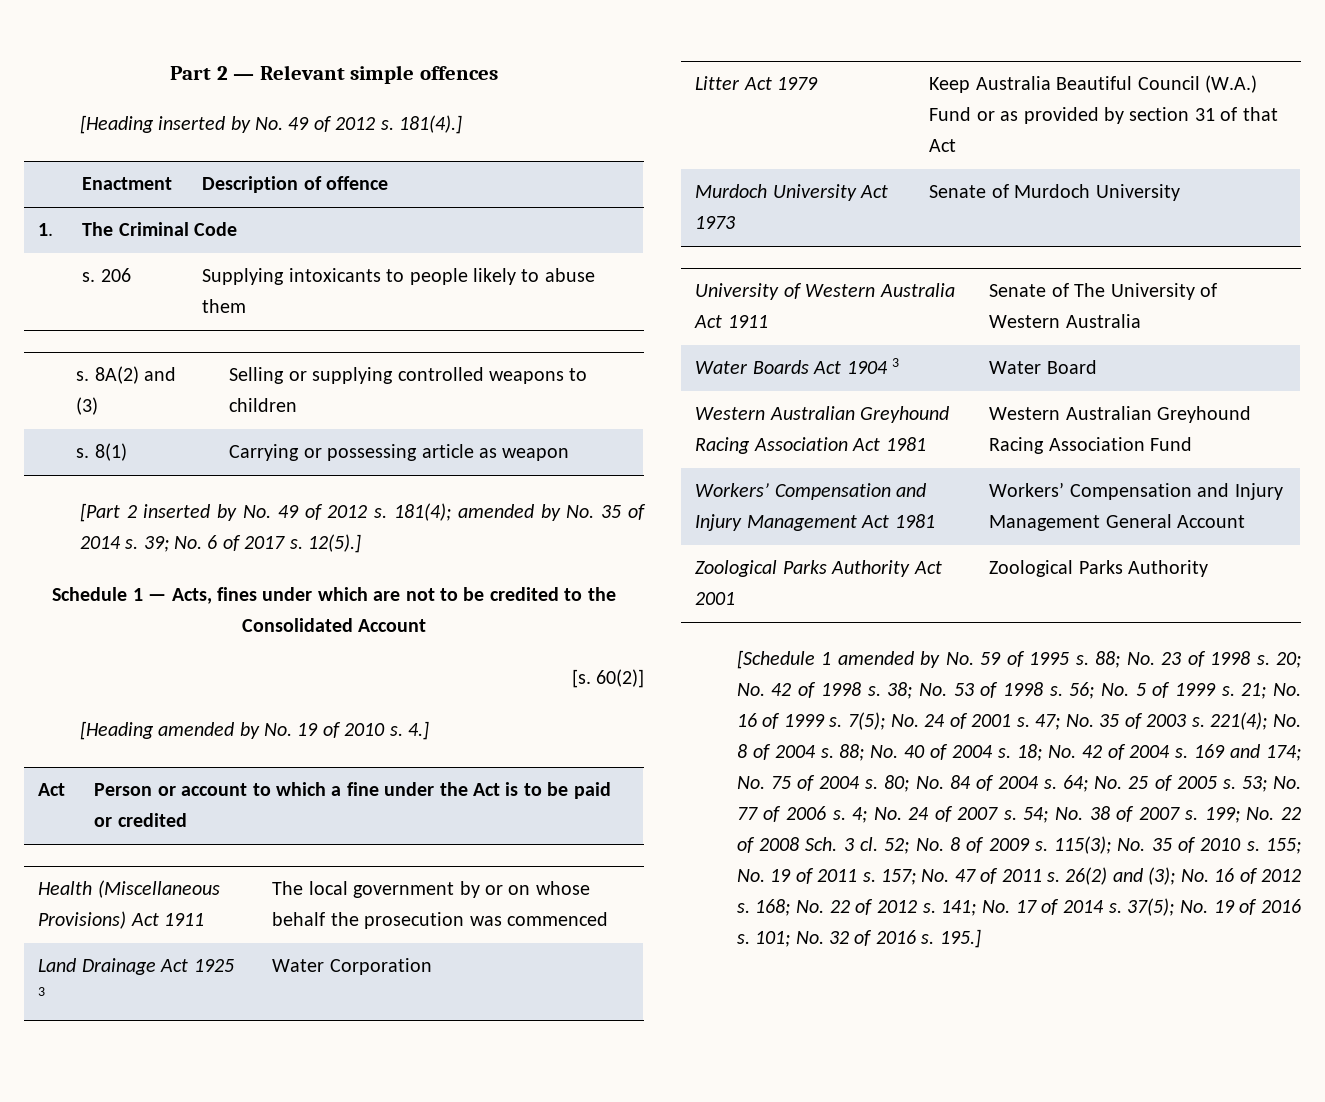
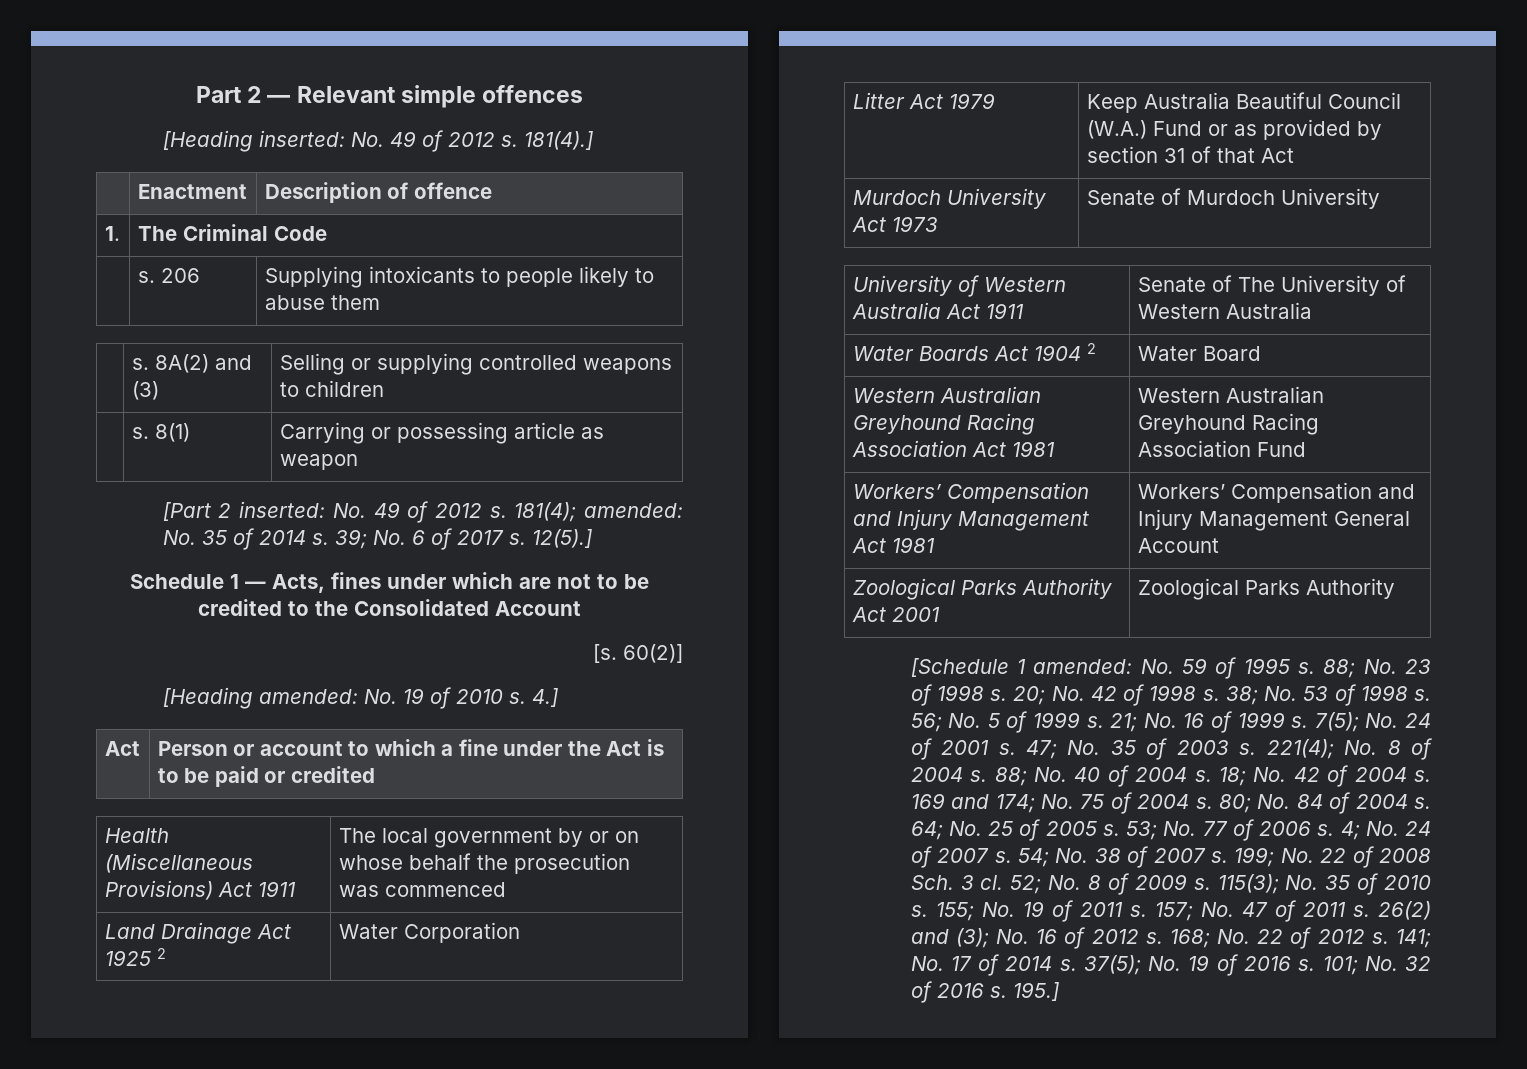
[158,116,251,133] inserted by -> [258,130,345,147] inserted:
[143,504,238,521] inserted by -> [239,501,326,518] inserted:
[457,504,561,521] amended by -> [584,503,684,518] amended:
[158,722,260,739] amended by -> [258,689,358,704] amended:
[38,987,46,996] 3 -> [156,948,166,959] 2
[891,358,899,367] 3 -> [1086,343,1096,354] 2
[837,651,941,668] amended by -> [1033,659,1133,674] amended:

